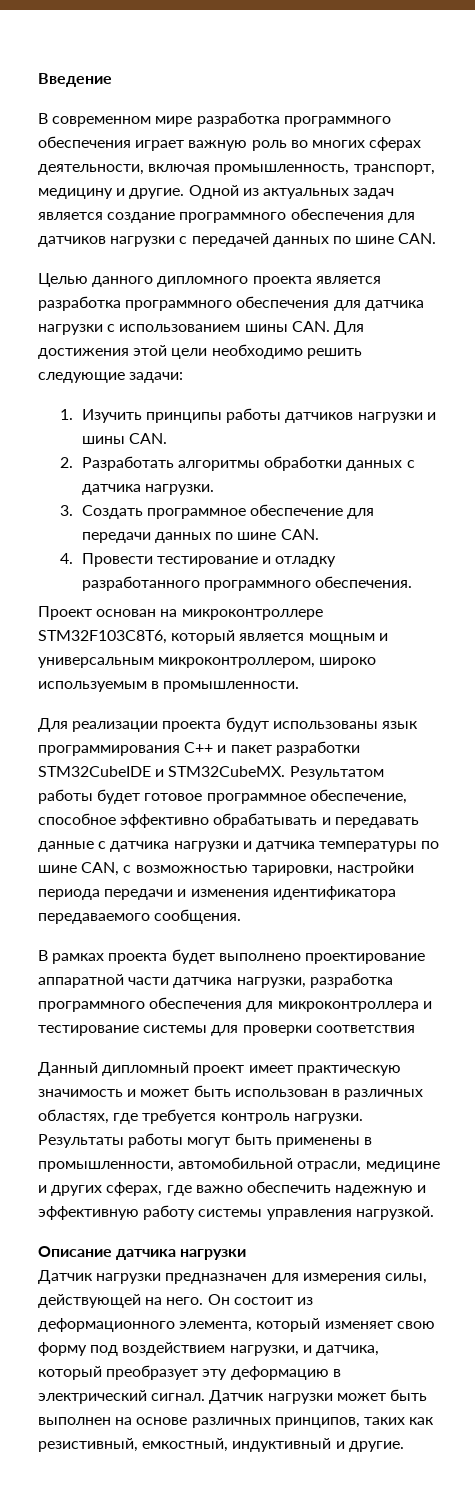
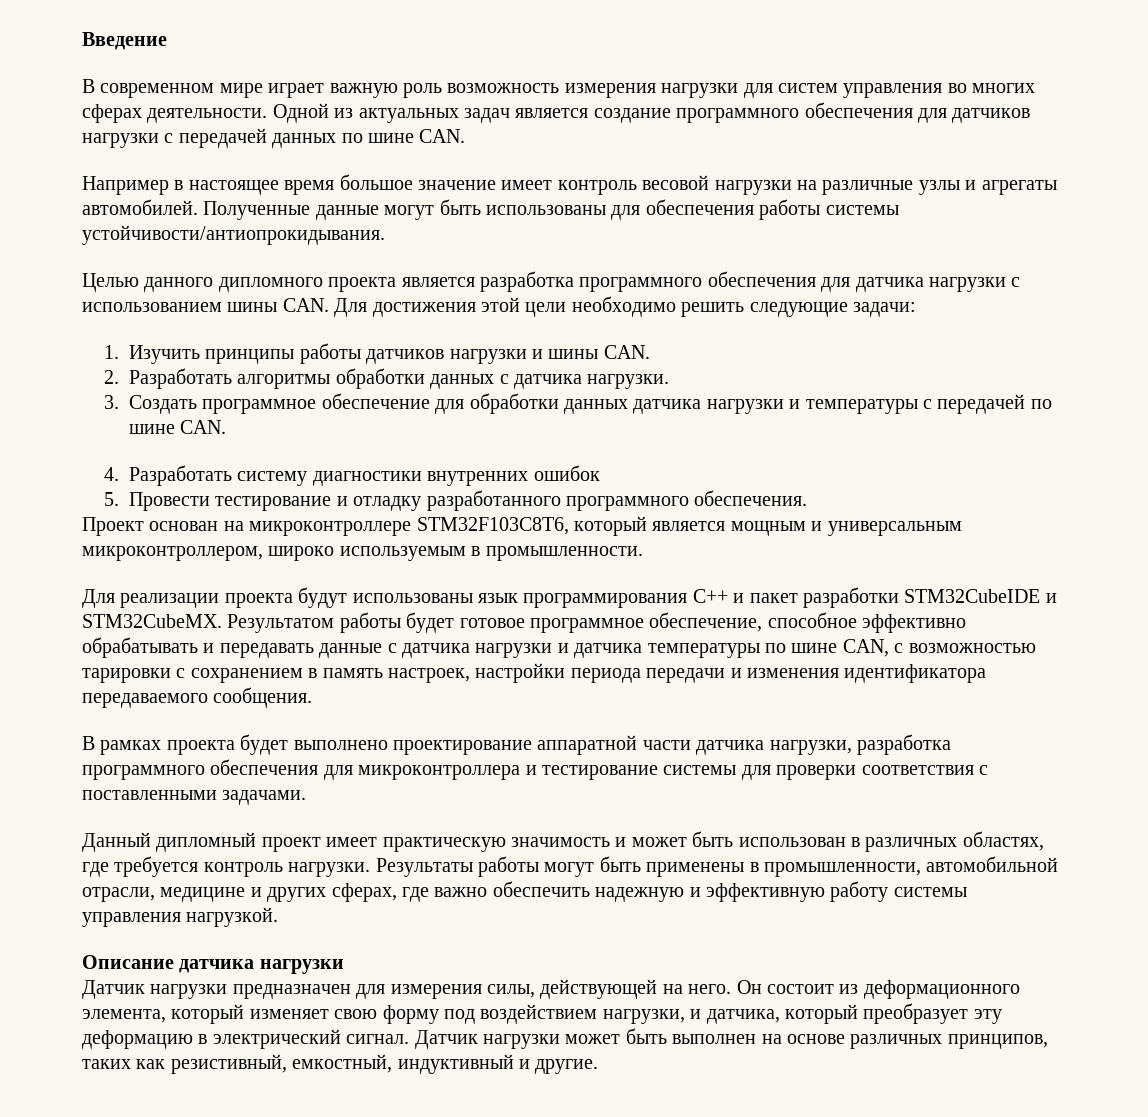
[196,112,391,127] [38,136,422,151] [38,164,435,175] [38,188,185,199] разработка программного обеспечения играет важную роль во многих сферах деятельности, включая промышленность, транспорт, медицину и другие. -> [268,83,1036,98] [82,104,268,123] играет важную роль возможность измерения нагрузки для систем управления во многих сферах деятельности.
(437, 238) none -> [82,174,1057,195] [82,199,899,220] [82,225,385,245] // Например в настоящее время большое значение имеет контроль весовой нагрузки на различные узлы и агрегаты автомобилей. Полученные данные могут быть использованы для обеспечения работы системы устойчивости/антиопрокидывания.
[81,529,319,543] [59,553,73,564] передачи данных по шине CAN. // 4. -> [469,393,1052,414] [129,420,227,434] [104,465,600,486] [104,492,120,506] обработки данных датчика нагрузки и температуры с передачей по шине CAN. // 4. Разработать систему диагностики внутренних ошибок // 5.
[251,865,333,876] тарировки, -> [82,668,470,683] тарировки с сохранением в память настроек,
(415, 1029) none -> [978,765,988,775] [82,790,307,805] с поставленными задачами.

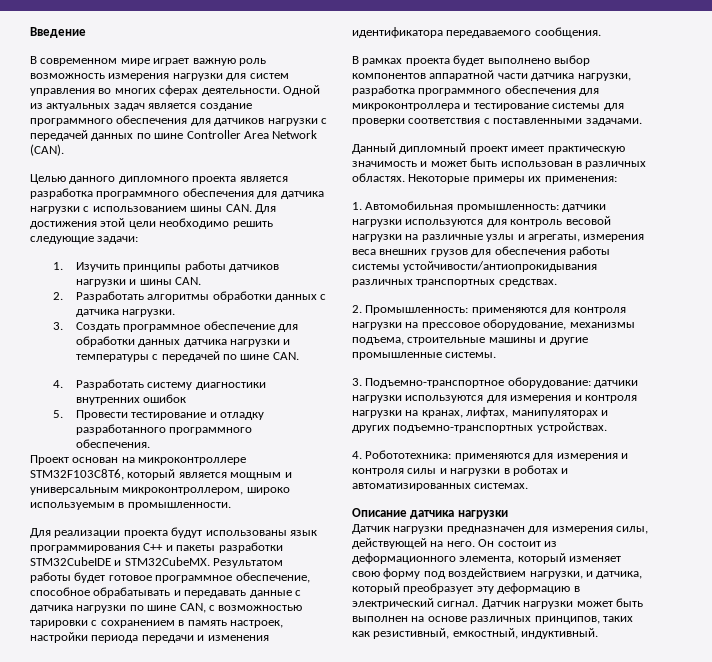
[419,129,466,143] [82,174,1057,195] [82,199,899,220] [82,225,385,245] CAN. // Например в настоящее время большое значение имеет контроль весовой нагрузки на различные узлы и агрегаты автомобилей. Полученные данные могут быть использованы для обеспечения работы системы устойчивости/антиопрокидывания. -> [186,130,318,139] [30,144,64,156] Controller Area Network (CAN).
[749,593,798,603] пакет -> [176,545,216,551] пакеты
[862,614,967,633] эффективно -> (90, 591) none
[557,643,760,658] и датчика температуры -> (127, 609) none
[393,740,532,755] проектирование -> [553,55,590,66] [352,73,426,79] выбор компонентов
[962,831,1044,851] [82,856,1059,877] [82,881,967,902] [82,907,279,927] областях, где требуется контроль нагрузки. Результаты работы могут быть применены в промышленности, автомобильной отрасли, медицине и других сферах, где важно обеспечить надежную и эффективную работу системы управления нагрузкой. -> [352,173,617,184] [352,201,607,212] [352,216,611,227] [352,234,645,242] [352,246,610,257] [352,261,598,272] [352,279,557,287] [352,305,626,315] [352,319,635,330] [352,337,588,345] [352,352,497,360] [352,377,639,388] [352,395,637,403] [352,407,608,418] [352,422,607,433] [352,450,628,461] [352,465,569,476] [352,483,529,491] областях. Некоторые примеры их применения: // 1. Автомобильная промышленность: датчики нагрузки используются для контроль весовой нагрузки на различные узлы и агрегаты, измерения веса внешних грузов для обеспечения работы системы устойчивости/антиопрокидывания различных транспортных средствах. // 2. Промышленность: применяются для контроля нагрузки на прессовое оборудование, механизмы подъема, строительные машины и другие промышленные системы. // 3. Подъемно-транспортное оборудование: датчики нагрузки используются для измерения и контроля нагрузки на кранах, лифтах, манипуляторах и других подъемно-транспортных устройствах. // 4. Робототехника: применяются для измерения и контроля силы и нагрузки в роботах и автоматизированных системах.
[397,1054,599,1074] индуктивный и другие. -> [521,628,599,639] индуктивный.

